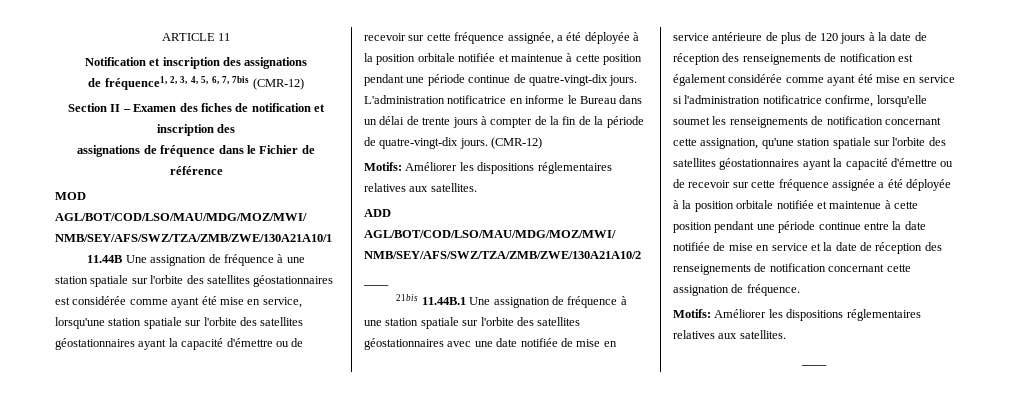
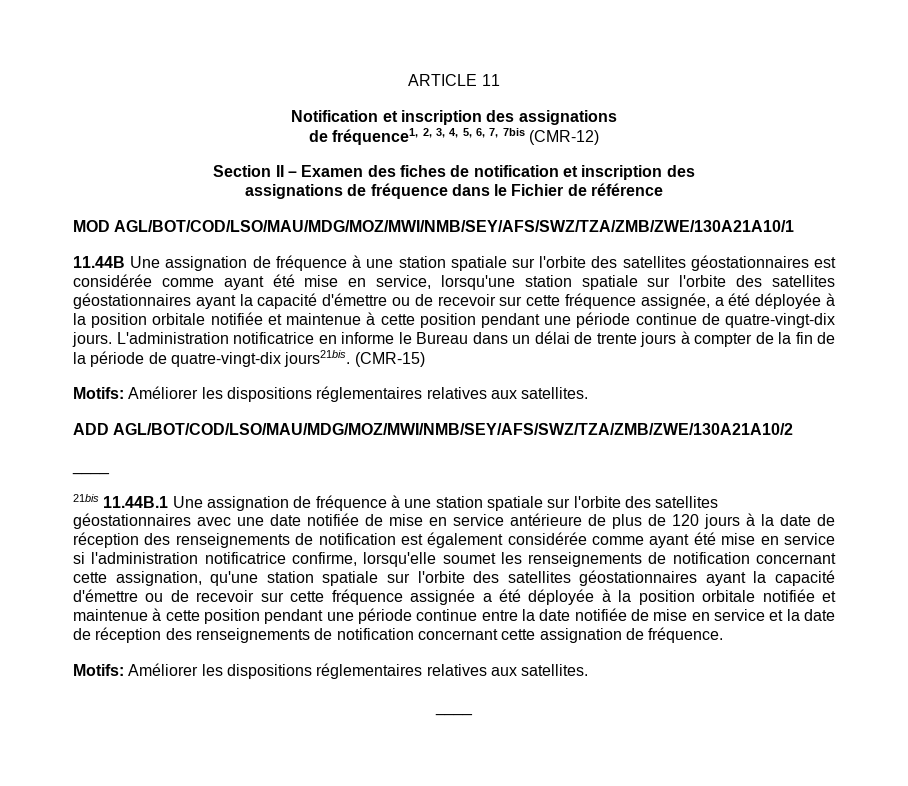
[459,137,543,149] jours. (CMR-12) -> [284,350,425,367] jours21bis. (CMR-15)

